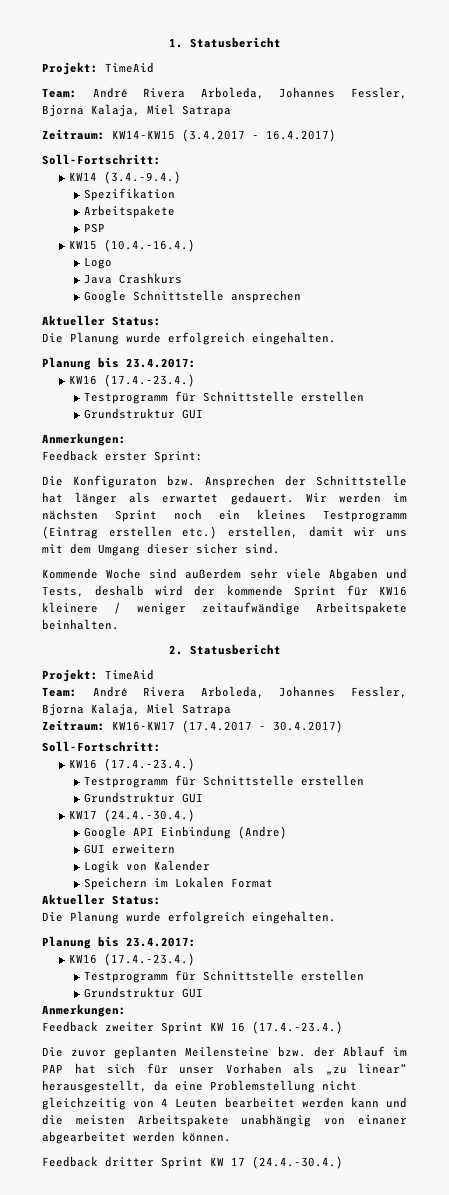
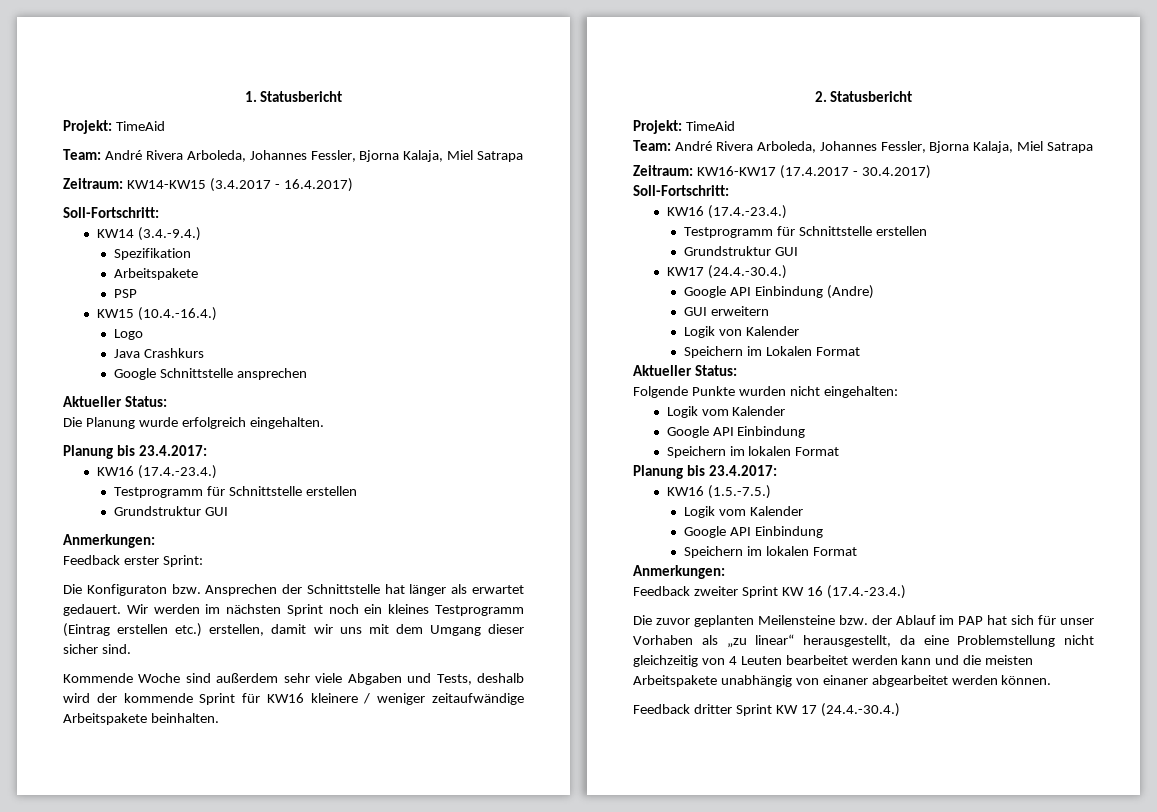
[42,911,336,924] [42,936,196,949] [69,953,196,966] [84,970,365,983] [84,987,204,998] Die Planung wurde erfolgreich eingehalten. // Planung bis 23.4.2017: // KW16 (17.4.-23.4.) // Testprogramm für Schnittstelle erstellen // Grundstruktur GUI -> [633,386,898,398] [666,406,786,418] [666,426,806,438] [666,446,840,458] [633,465,777,479] [666,485,771,499] [684,506,804,518] [684,526,824,538] [684,546,857,558] Folgende Punkte wurden nicht eingehalten: // Logik vom Kalender // Google API Einbindung // Speichern im lokalen Format // Planung bis 23.4.2017: // KW16 (1.5.-7.5.) // Logik vom Kalender // Google API Einbindung // Speichern im lokalen Format

